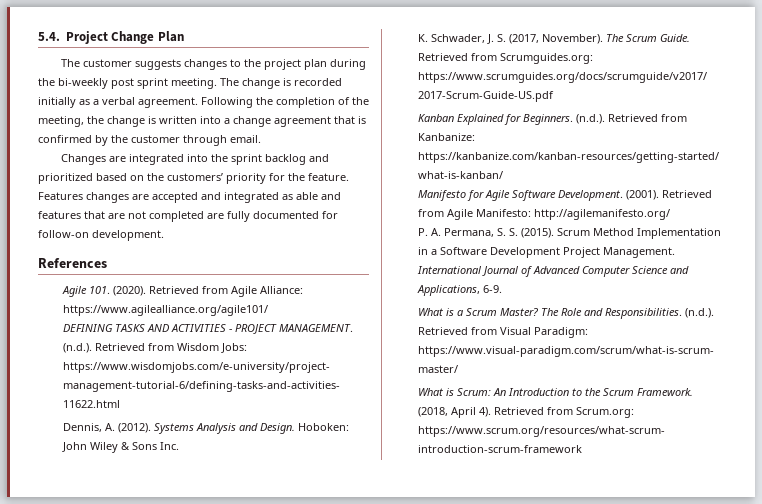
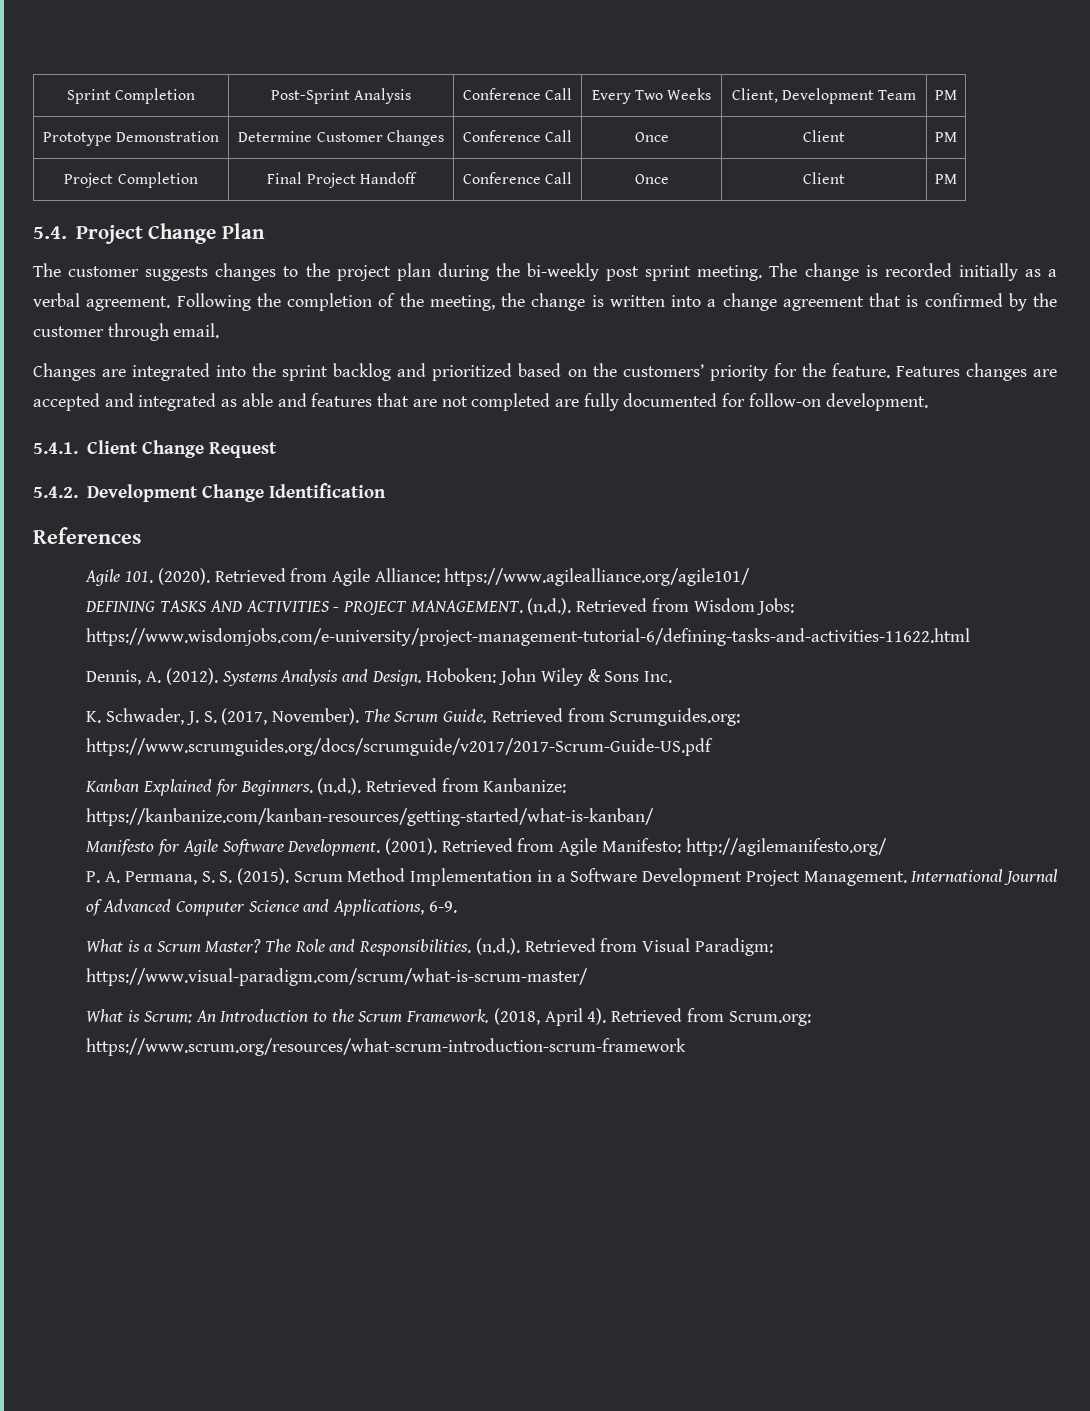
(38, 36) none -> [66,88,196,104] [270,88,412,104] [462,88,573,100] [591,88,712,104] [731,88,917,104] [935,90,957,100] [42,131,220,146] [238,130,444,146] [462,130,573,142] [634,132,669,142] [803,130,845,142] [935,132,957,142] [64,172,198,188] [267,172,417,188] [462,172,573,184] [634,174,669,184] [803,172,845,184] [935,174,957,184] Sprint Completion | Post-Sprint Analysis | Conference Call | Every Two Weeks | Client, Development Team | PM // Prototype Demonstration | Determine Customer Changes | Conference Call | Once | Client | PM // Project Completion | Final Project Handoff | Conference Call | Once | Client | PM //
(164, 235) none -> [33,440,278,458] [33,483,387,502] // 5.4.1. Client Change Request // 5.4.2. Development Change Identification

